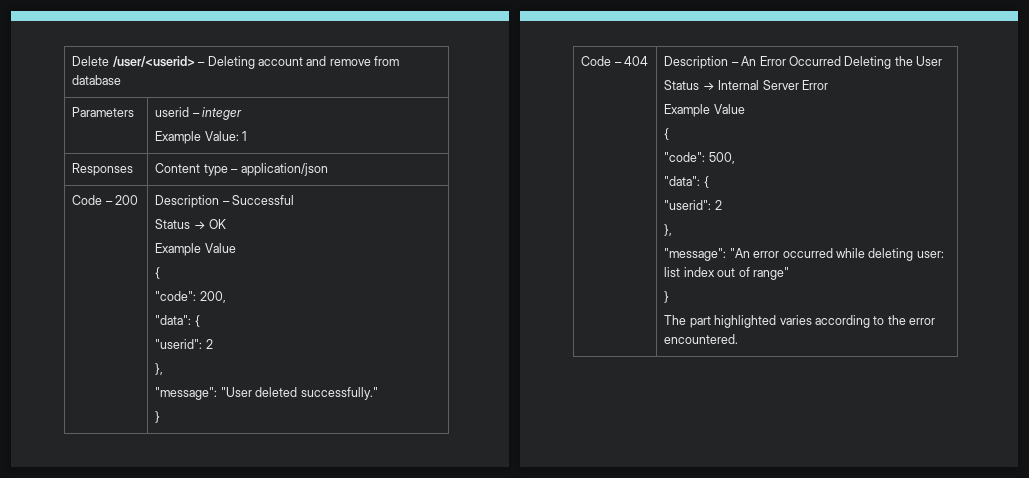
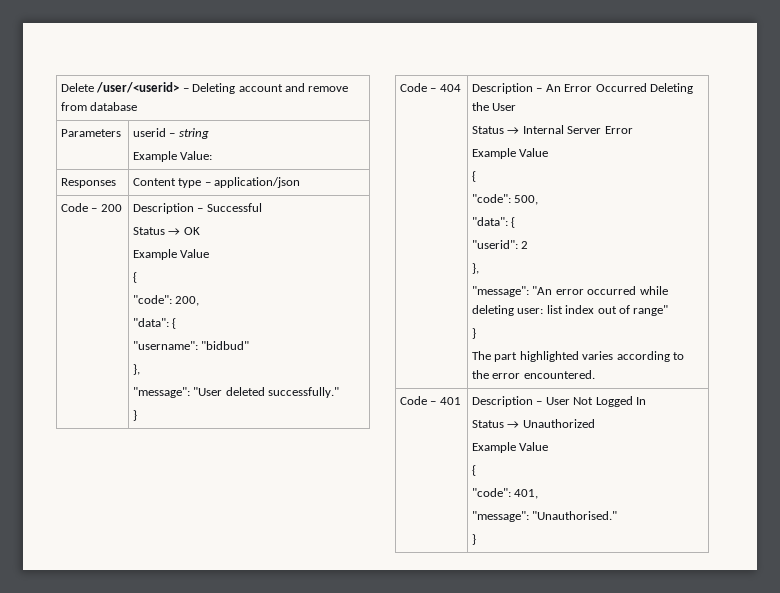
[202,107,243,120] integer -> [178,128,209,139] string
[242,131,248,141] 1 -> (213, 155) none
[155,339,213,349] "userid": 2 -> [133,341,250,350] "username": "bidbud"
(739, 339) none -> [400,396,461,405] [472,396,646,407] [472,419,595,428] [472,442,549,453] [472,465,477,476] [472,488,539,499] [472,511,618,522] [472,534,477,545] // Code – 401 | Description – User Not Logged In // Status → Unauthorized // Example Value // { // "code": 401, // "message": "Unauthorised." // }

